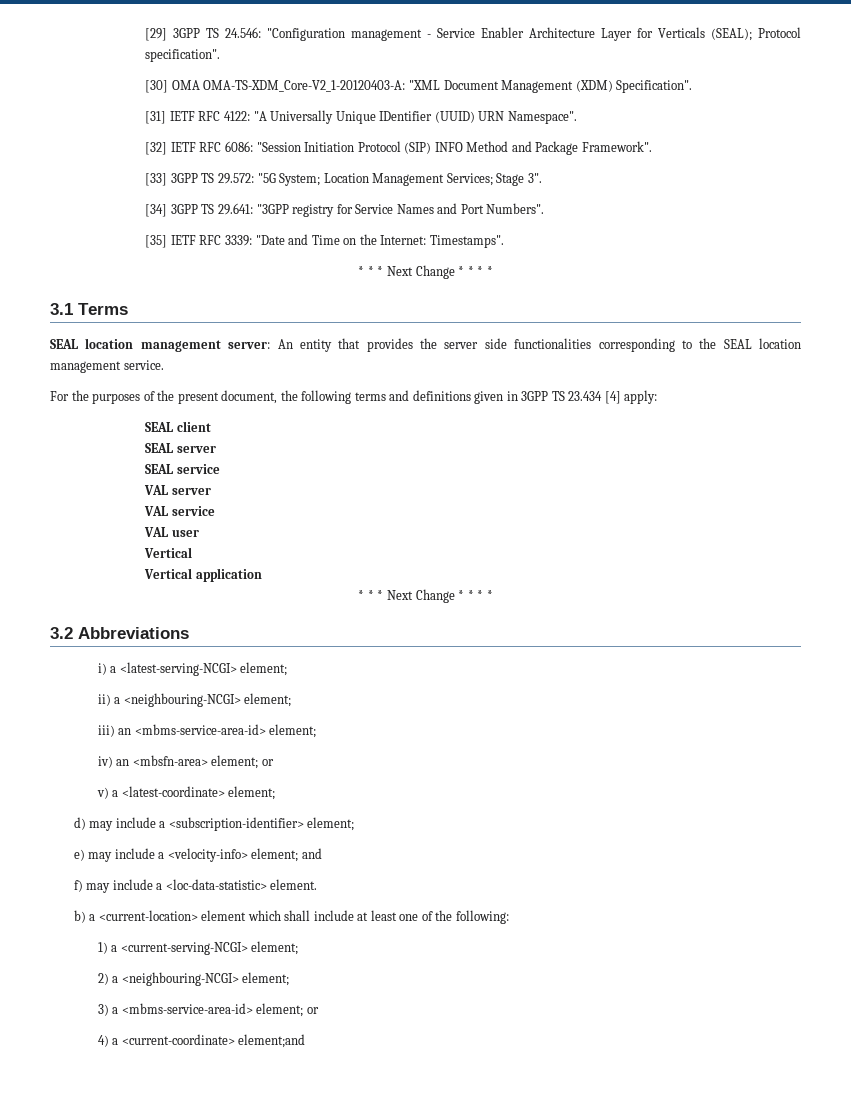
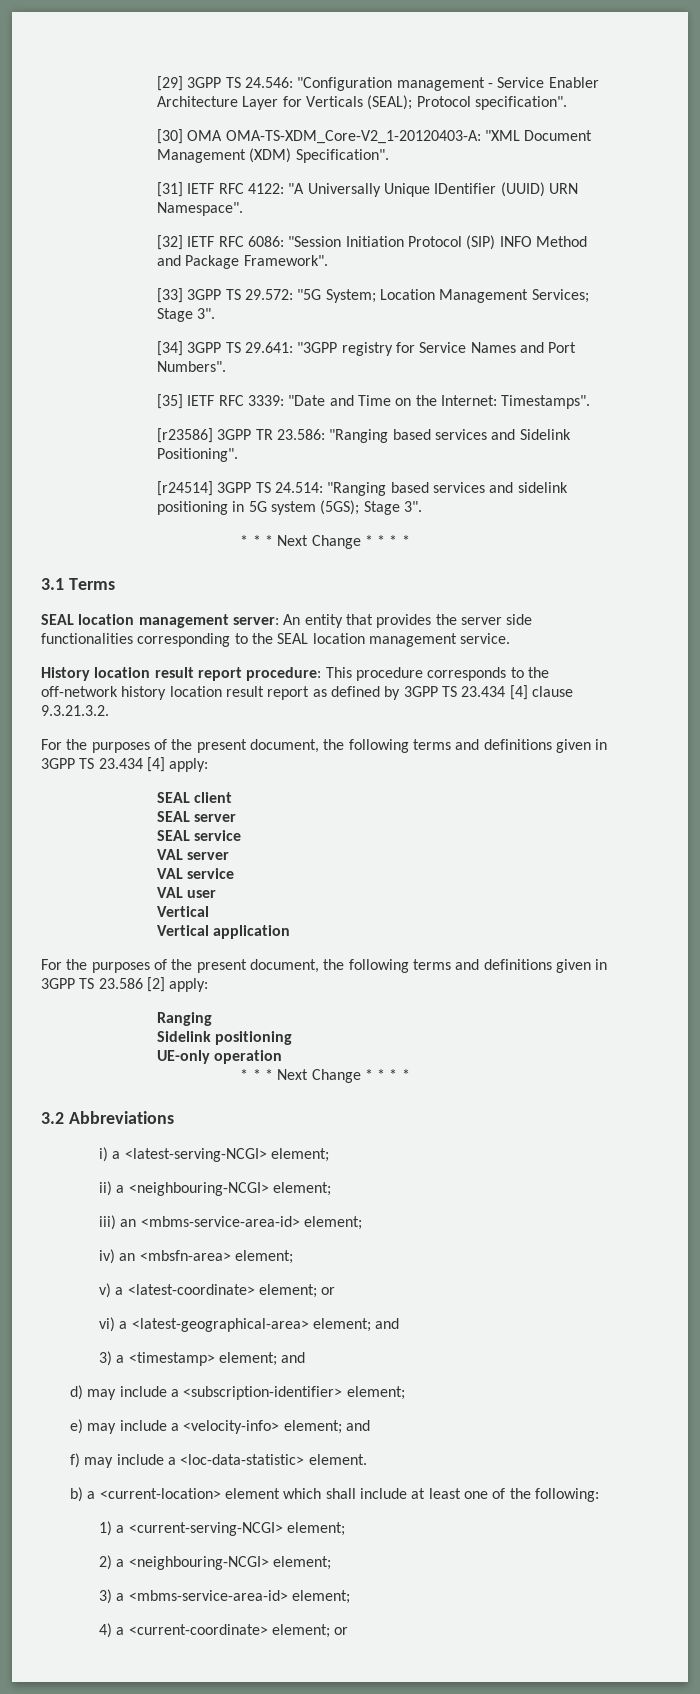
(504, 241) none -> [156,428,571,443] [156,448,238,462] [156,481,568,496] [156,500,422,515] // [r23586] 3GPP TR 23.586: "Ranging based services and Sidelink Positioning". // [r24514] 3GPP TS 24.514: "Ranging based services and sidelink positioning in 5G system (5GS); Stage 3".
(164, 365) none -> [41,667,549,681] [41,685,573,700] [41,705,109,716] // History location result report procedure: This procedure corresponds to the off-network history location result report as defined by 3GPP TS 23.434 [4] clause 9.3.21.3.2.
(262, 575) none -> [41,959,608,973] [41,977,209,992] [156,1012,212,1026] [156,1031,293,1045] [156,1050,283,1064] // For the purposes of the present document, the following terms and definitions given in 3GPP TS 23.586 [2] apply: // Ranging // Sidelink positioning // UE-only operation
[261,759,274,766] or -> (293, 1257) none
(276, 793) none -> [321,1287,336,1295] [98,1317,400,1332] [98,1351,306,1366] or // vi) a <latest-geographical-area> element; and // 3) a <timestamp> element; and
[306,1007,319,1014] or -> (350, 1597) none
[238,1034,306,1048] element;and -> [271,1624,349,1638] element; or

